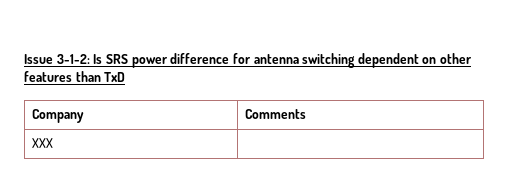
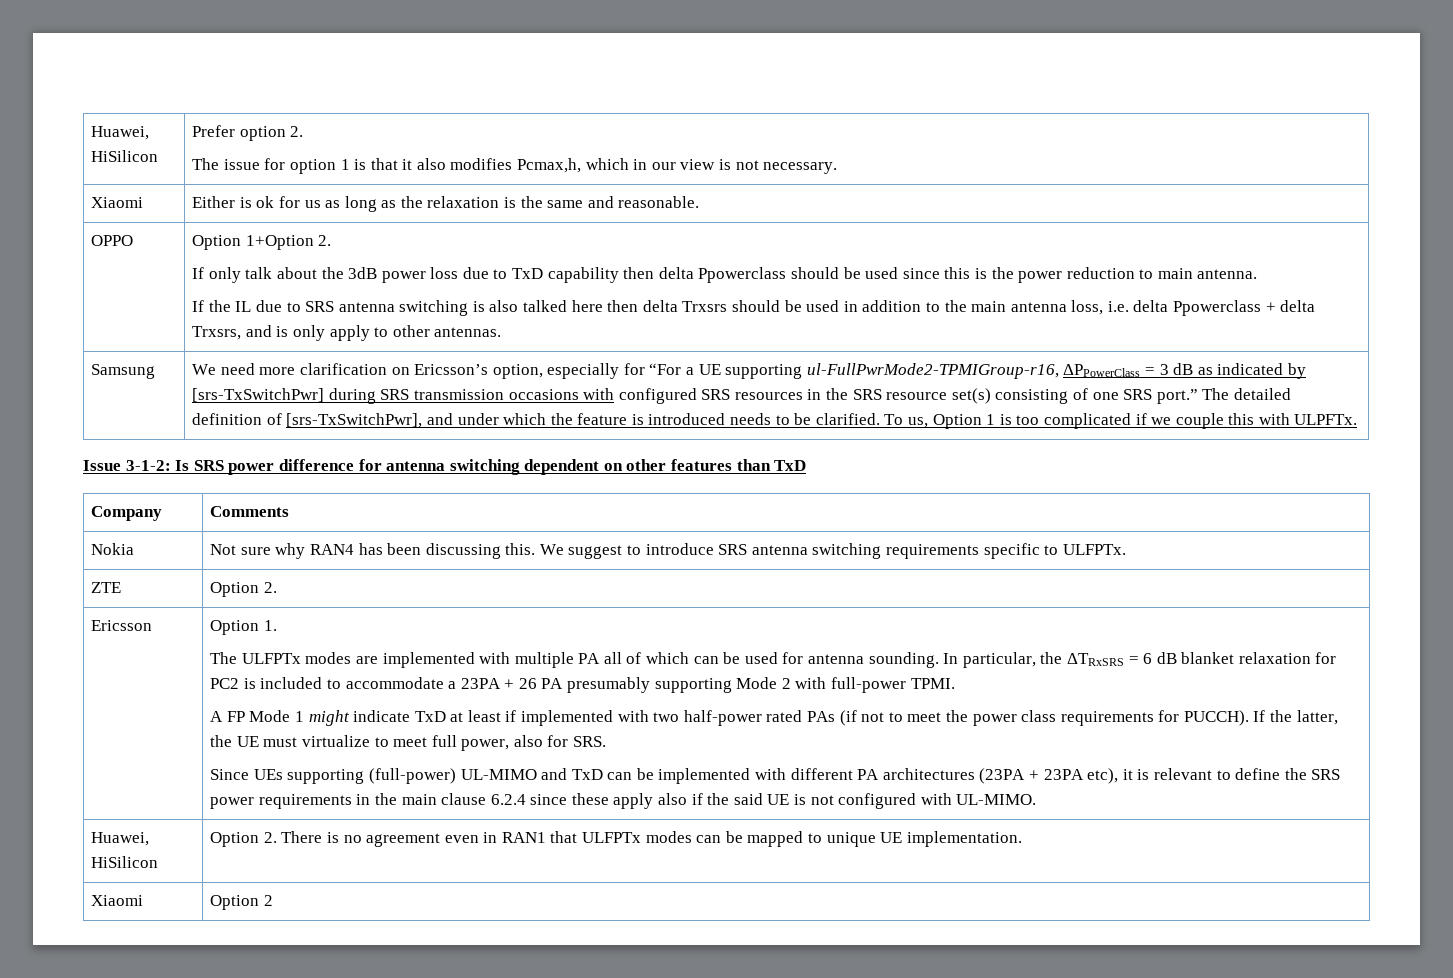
(24, 59) none -> [91,126,150,140] [91,150,159,162] [192,125,304,141] [192,158,838,174] [91,197,144,208] [192,196,700,212] [91,235,134,246] [192,235,332,250] [192,267,1258,283] [192,300,1316,316] [192,325,502,341] [91,364,156,379] [192,363,1306,379] [192,388,1291,404] [192,413,1358,429] Huawei, HiSilicon | Prefer option 2. // The issue for option 1 is that it also modifies Pcmax,h, which in our view is not necessary. // Xiaomi | Either is ok for us as long as the relaxation is the same and reasonable. // OPPO | Option 1+Option 2. // If only talk about the 3dB power loss due to TxD capability then delta Ppowerclass should be used since this is the power reduction to main antenna. // If the IL due to SRS antenna switching is also talked here then delta Trxsrs should be used in addition to the main antenna loss, i.e. delta Ppowerclass + delta Trxsrs, and is only apply to other antennas. // Samsung | We need more clarification on Ericsson’s option, especially for “For a UE supporting ul-FullPwrMode2-TPMIGroup-r16, ΔPPowerClass = 3 dB as indicated by [srs-TxSwitchPwr] during SRS transmission occasions with configured SRS resources in the SRS resource set(s) consisting of one SRS port.” The detailed definition of [srs-TxSwitchPwr], and under which the feature is introduced needs to be clarified. To us, Option 1 is too complicated if we couple this with ULPFTx. //
[31,138,53,148] XXX | -> [91,543,135,555] [210,543,1126,559] [91,582,122,593] [210,582,277,597] [91,620,153,631] [210,620,277,635] [210,652,1337,668] [210,677,955,693] [210,710,1338,726] [210,735,607,751] [210,768,1341,784] [210,793,1037,809] [91,832,150,846] [91,856,159,868] [210,831,1022,847] [91,895,144,906] [210,895,273,910] Nokia | Not sure why RAN4 has been discussing this. We suggest to introduce SRS antenna switching requirements specific to ULFPTx. // ZTE | Option 2. // Ericsson | Option 1. // The ULFPTx modes are implemented with multiple PA all of which can be used for antenna sounding. In particular, the ΔTRxSRS = 6 dB blanket relaxation for PC2 is included to accommodate a 23PA + 26 PA presumably supporting Mode 2 with full-power TPMI. // A FP Mode 1 might indicate TxD at least if implemented with two half-power rated PAs (if not to meet the power class requirements for PUCCH). If the latter, the UE must virtualize to meet full power, also for SRS. // Since UEs supporting (full-power) UL-MIMO and TxD can be implemented with different PA architectures (23PA + 23PA etc), it is relevant to define the SRS power requirements in the main clause 6.2.4 since these apply also if the said UE is not configured with UL-MIMO. // Huawei, HiSilicon | Option 2. There is no agreement even in RAN1 that ULFPTx modes can be mapped to unique UE implementation. // Xiaomi | Option 2

